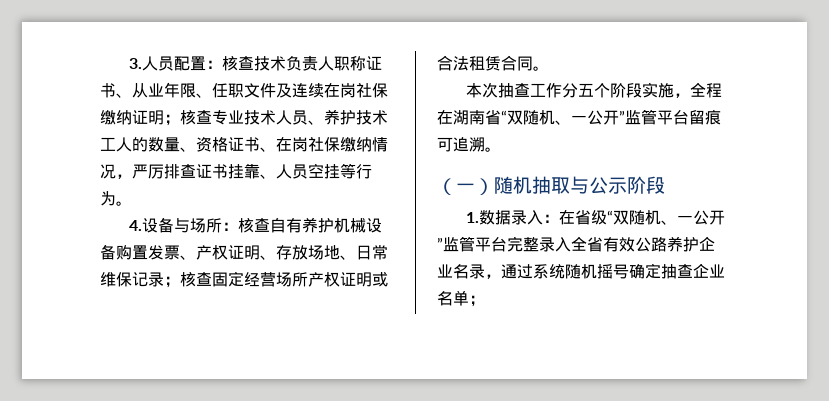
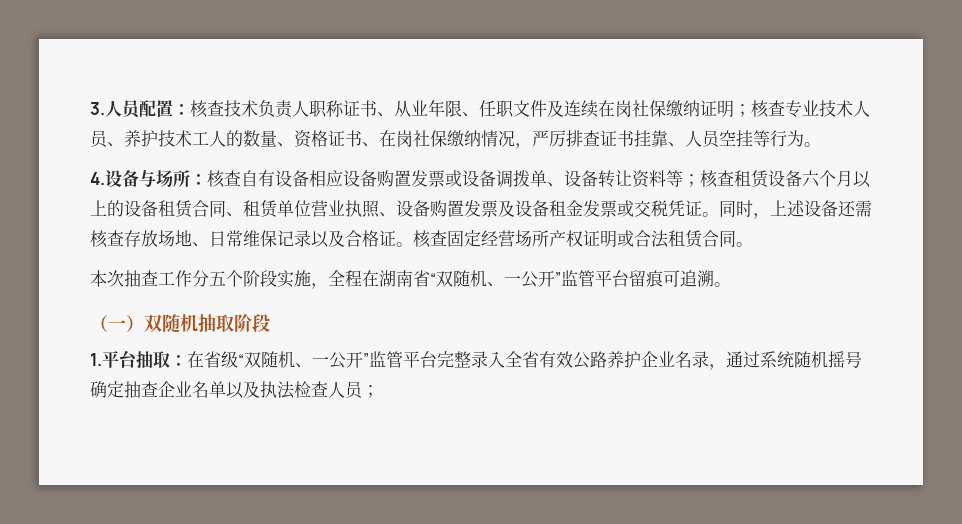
[301,217,382,233] [100,244,276,260] 养护机械设备购置发票、产权证明、 -> [275,170,871,188] [90,200,872,219] [90,230,124,248] 设备相应设备购置发票或设备调拨单、设备转让资料等；核查租赁设备六个月以上的设备租赁合同、租赁单位营业执照、设备购置发票及设备租金发票或交税凭证。同时，上述设备还需核查
[164,276,180,288] ； -> [311,230,413,248] 以及合格证。
(494, 186) none -> [144,314,162,332] 双
[570,176,627,194] 与公示 -> (234, 323) none
[478,210,543,225] 数据录入 -> [102,350,170,368] 平台抽取
(469, 298) none -> [226,381,364,399] 以及执法检查人员

